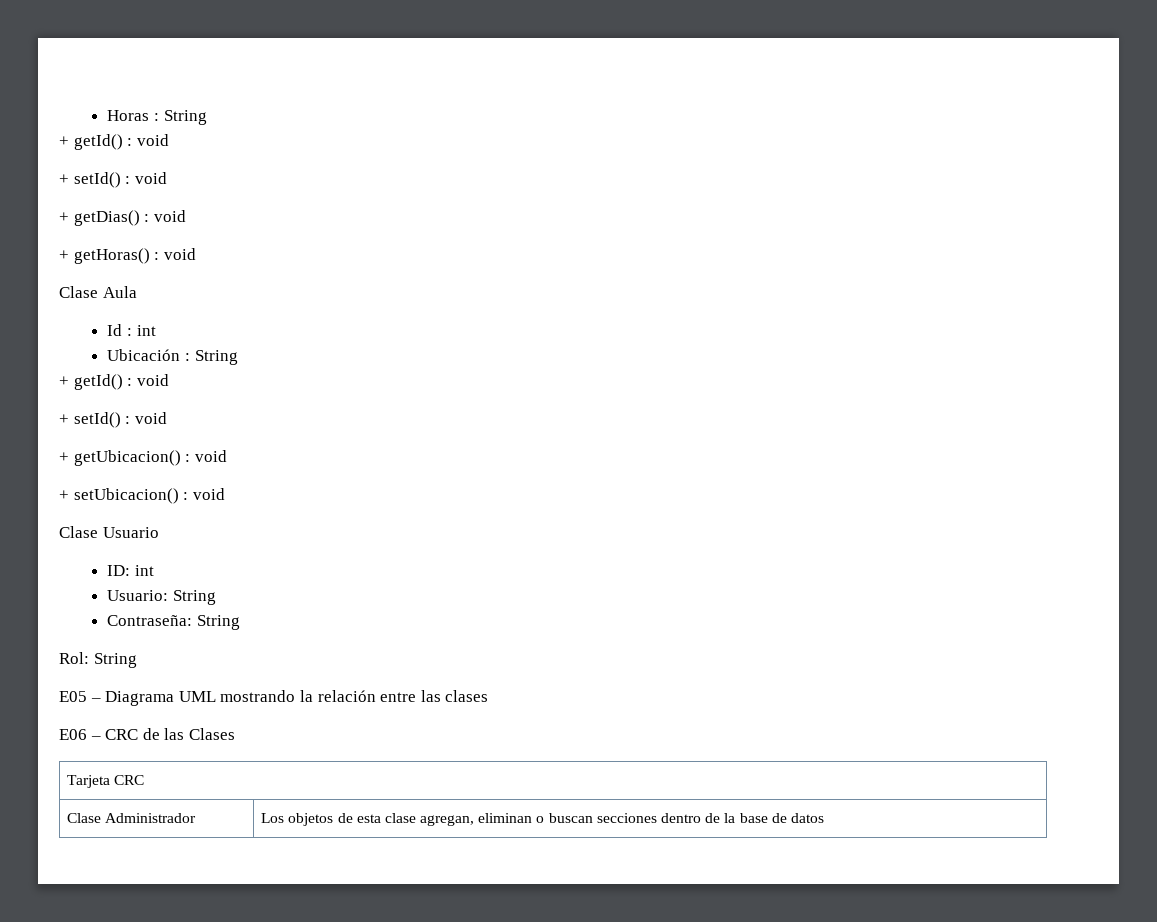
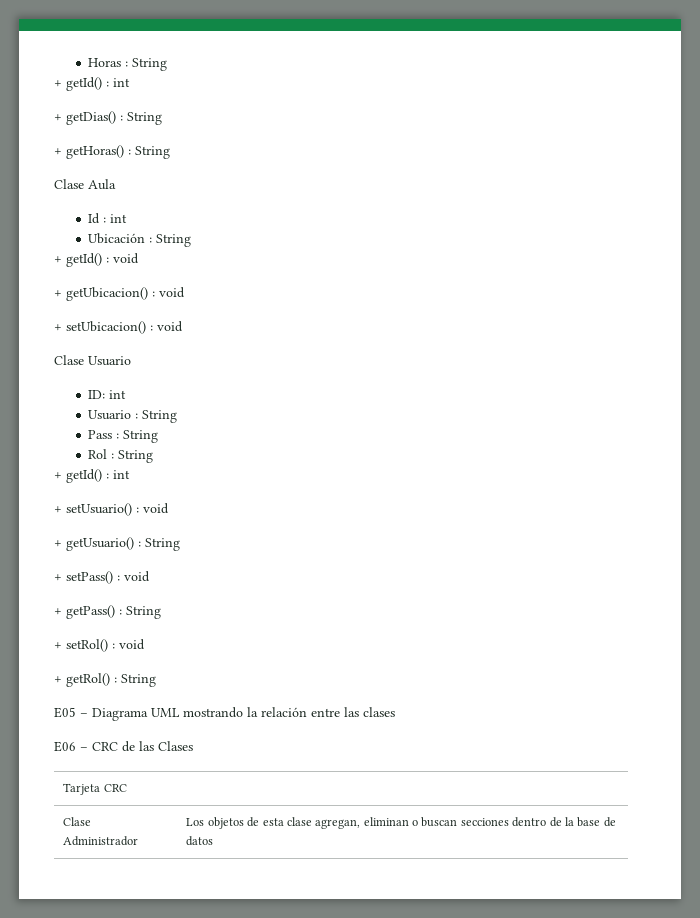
[136,134,169,146] [59,172,167,188] void // + setId() : void -> [113,78,130,87] int
[153,210,186,222] void -> [127,112,162,125] String
[163,248,196,260] void -> [135,146,170,159] String
[59,412,167,428] // + setId() : void -> (139, 258) none
[107,590,216,605] [107,615,240,630] [59,652,89,664] Usuario: String // Contraseña: String // Rol: -> [88,410,178,423] [88,430,159,443] [88,449,154,463] [54,469,130,483] [54,503,169,516] [54,537,180,551] [54,571,150,584] [54,605,161,619] [54,639,145,652] [54,673,117,687] Usuario : String // Pass : String // Rol : String // + getId() : int // + setUsuario() : void // + getUsuario() : String // + setPass() : void // + getPass() : String // + setRol() : void // + getRol() :

